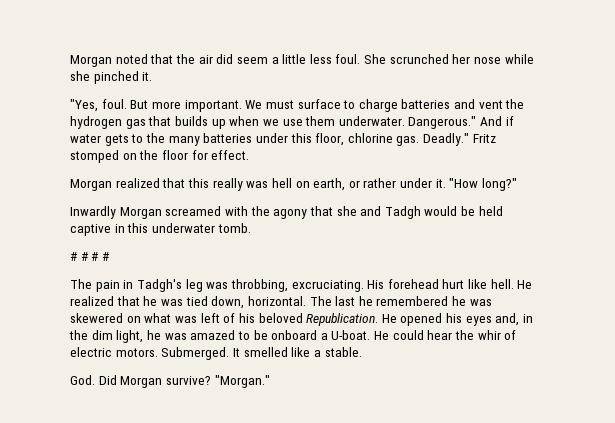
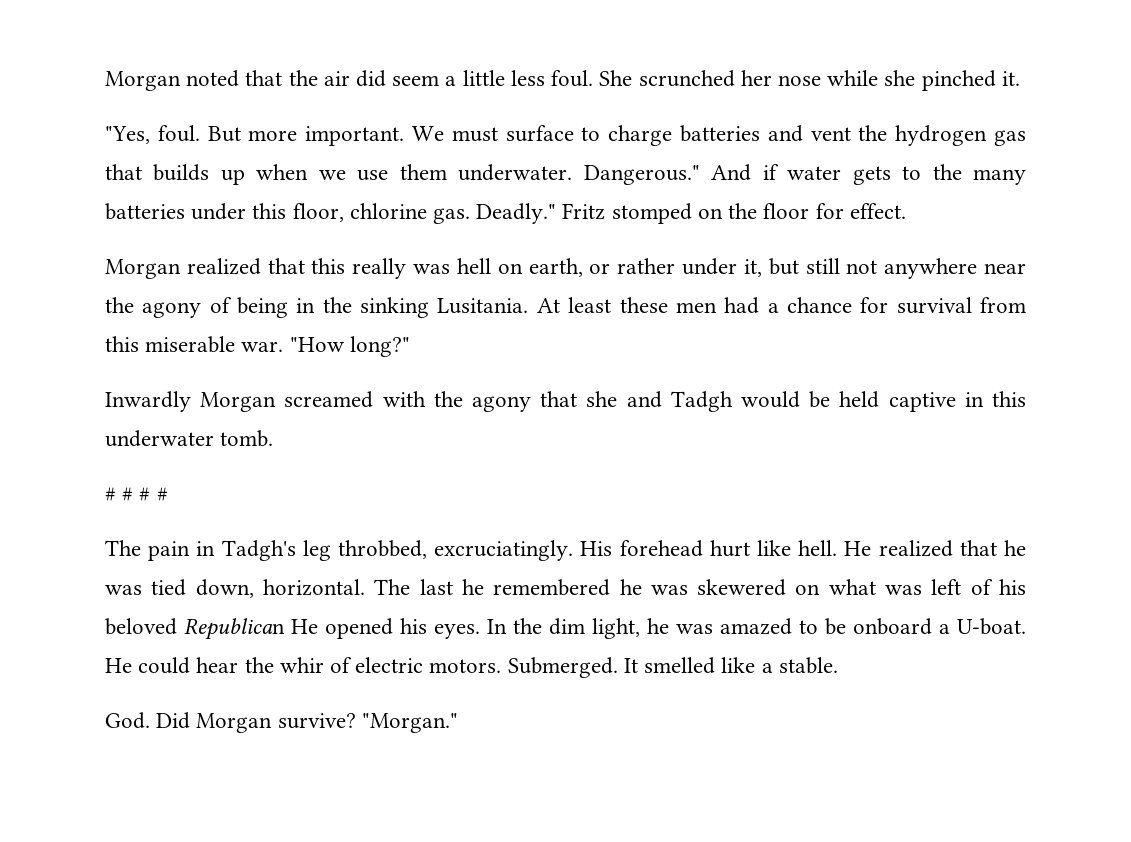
[435,179,446,188] it. -> [743,258,1027,279] [105,297,1026,318] [105,336,284,353] it, but still not anywhere near the agony of being in the sinking Lusitania. At least these men had a chance for survival from this miserable war.
[206,279,364,292] was throbbing, excruciating. -> [337,540,574,561] throbbed, excruciatingly.
[306,313,379,326] Republication. -> [184,618,285,640] Republican
[465,313,534,326] eyes and, in -> [434,619,507,639] eyes. In

